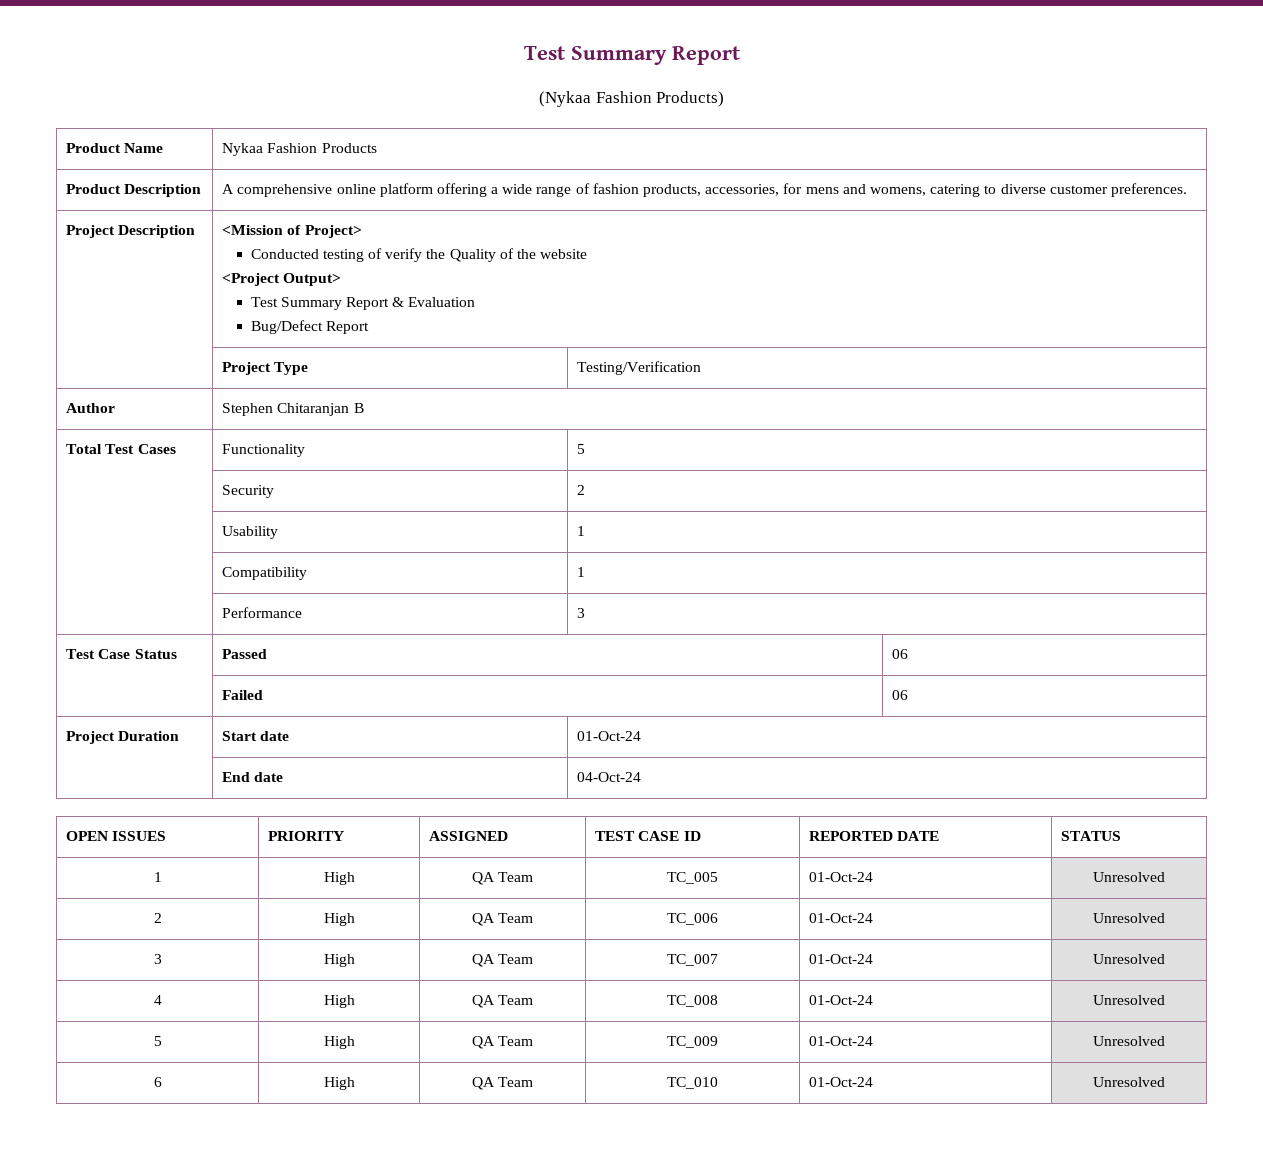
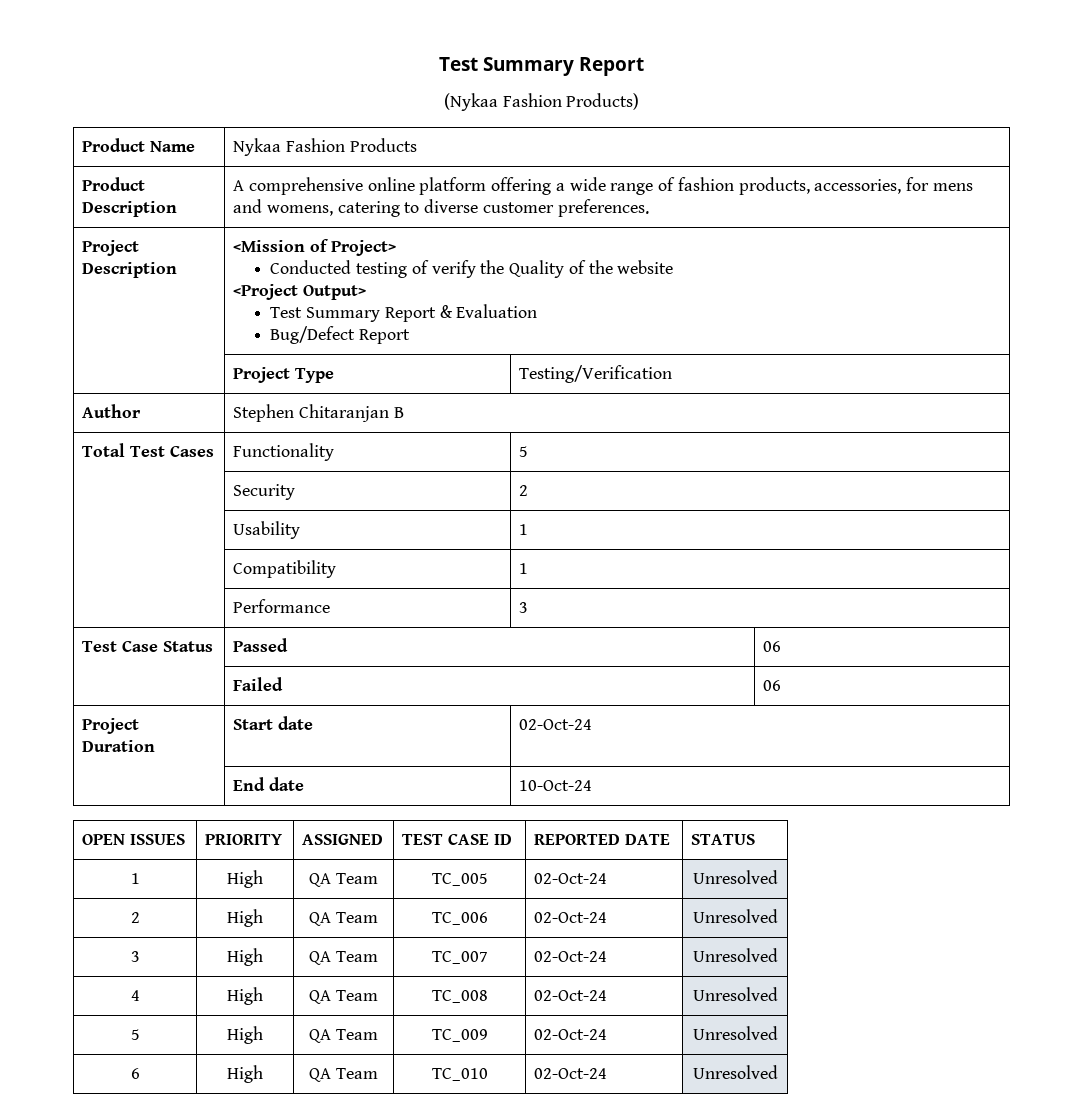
[577,731,642,741] 01-Oct-24 -> [519,719,593,730] 02-Oct-24
[577,772,642,782] 04-Oct-24 -> [519,780,593,791] 10-Oct-24
[809,872,874,882] 01-Oct-24 -> [534,873,608,884] 02-Oct-24
[809,913,874,923] 01-Oct-24 -> [534,912,608,923] 02-Oct-24
[809,954,874,964] 01-Oct-24 -> [534,951,608,962] 02-Oct-24
[809,995,874,1005] 01-Oct-24 -> [534,990,608,1001] 02-Oct-24
[809,1036,874,1046] 01-Oct-24 -> [534,1029,608,1040] 02-Oct-24
[809,1077,874,1087] 01-Oct-24 -> [534,1068,608,1079] 02-Oct-24

